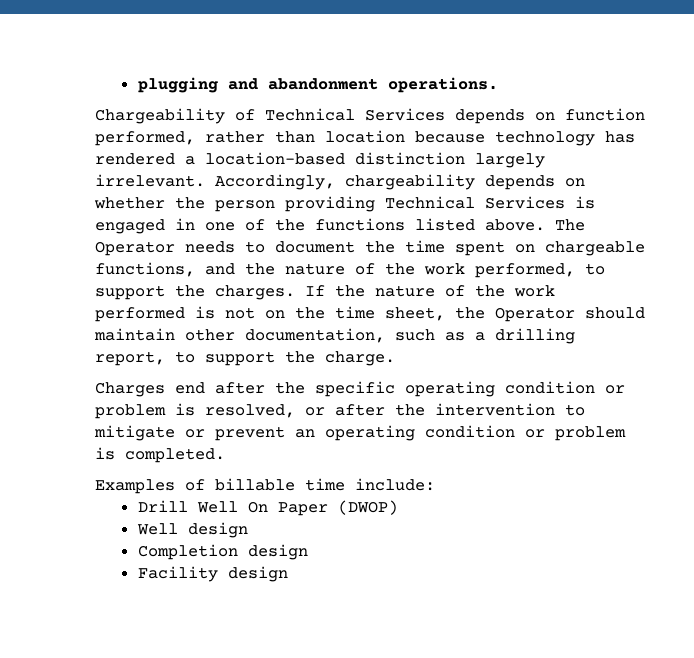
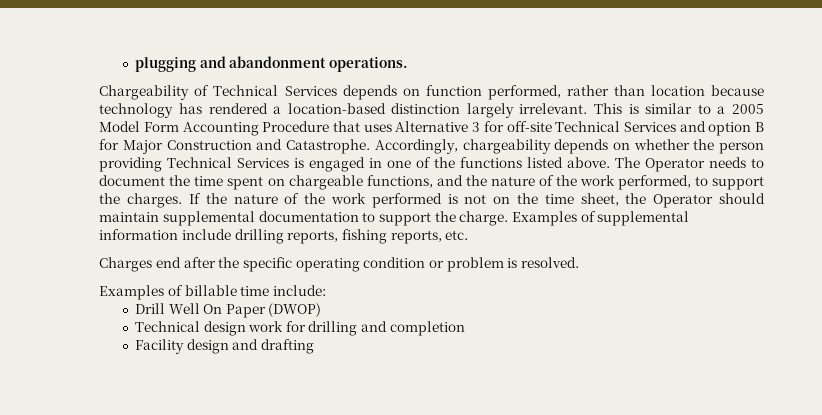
(206, 180) none -> [594,103,764,114] [99,121,765,136] [99,139,371,154] This is similar to a 2005 Model Form Accounting Procedure that uses Alternative 3 for off-site Technical Services and option B for Major Construction and Catastrophe.
[185,328,576,344] [95,351,396,366] other documentation, such as a drilling report, to support the charge. -> [163,211,690,226] [99,229,469,244] supplemental documentation to support the charge. Examples of supplemental information include drilling reports, fishing reports, etc.
[205,403,586,418] [94,425,627,441] [95,447,226,463] resolved, or after the intervention to mitigate or prevent an operating condition or problem is completed. -> [520,257,579,268] resolved.
[136,522,248,538] [137,544,308,560] Well design // Completion design -> [134,321,465,336] Technical design work for drilling and completion
(288, 574) none -> [232,339,314,354] and drafting

